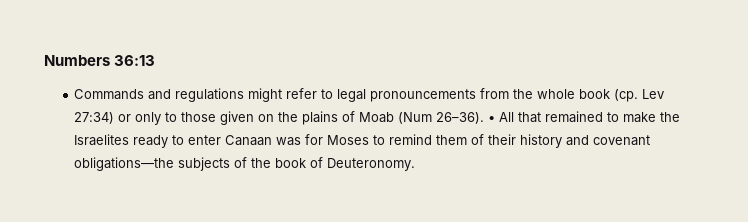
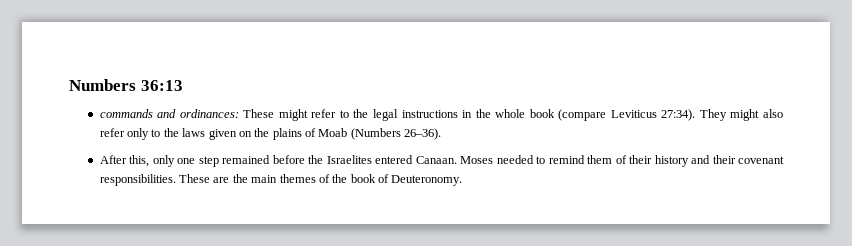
[74,88,665,102] [74,112,217,125] Commands and regulations might refer to legal pronouncements from the whole book (cp. Lev 27:34) or only to those -> [99,109,783,121] [99,128,206,140] commands and ordinances: These might refer to the legal instructions in the whole book (compare Leviticus 27:34). They might also refer only to the laws
[398,112,433,124] (Num -> [350,128,401,140] (Numbers
[488,111,681,123] [74,134,370,148] • All that remained to make the Israelites ready to enter Canaan was for Moses -> [99,155,534,167] // After this, only one step remained before the Israelites entered Canaan. Moses needed
[593,135,651,146] [74,157,231,171] covenant obligations—the subjects -> [712,155,784,164] [99,174,316,186] their covenant responsibilities. These are the main themes

